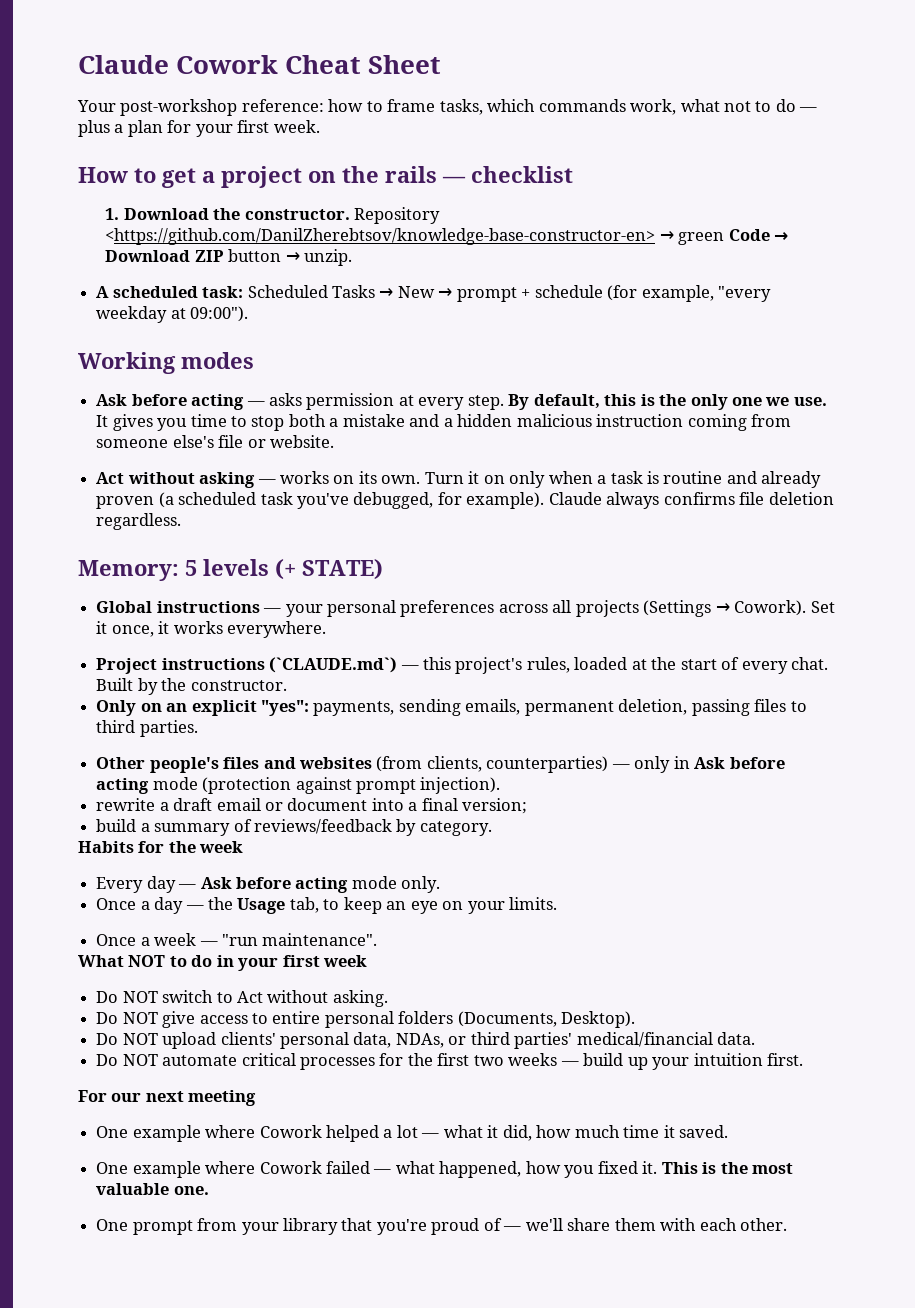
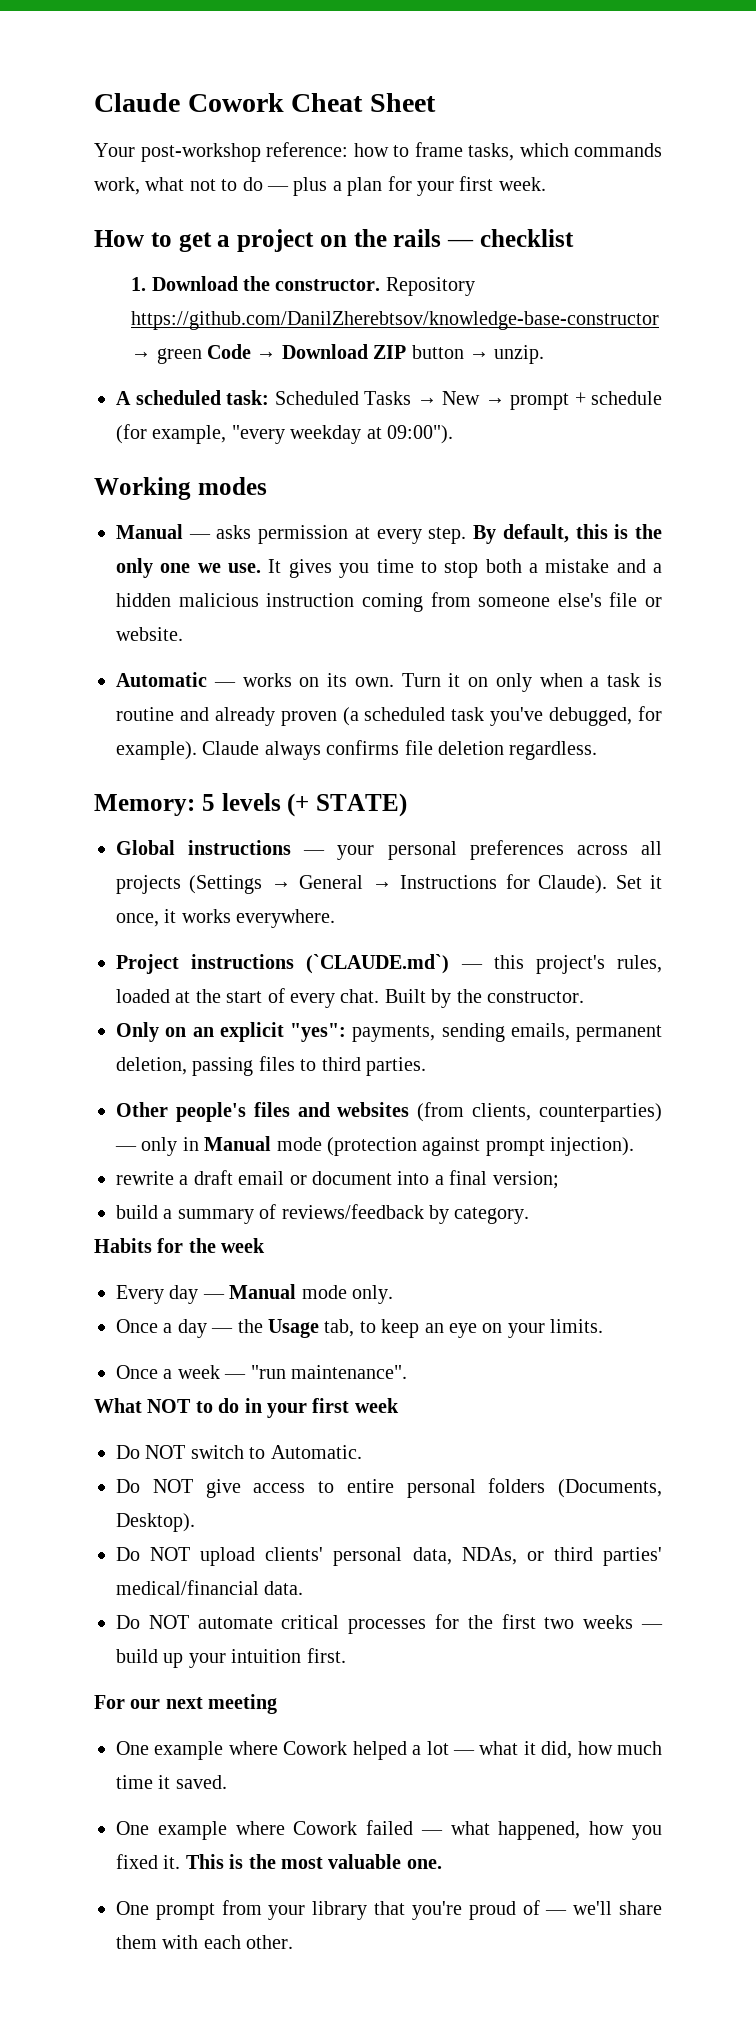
[105,228,656,245] <https://github.com/DanilZherebtsov/knowledge-base-constructor-en> -> [131,311,660,330] https://github.com/DanilZherebtsov/knowledge-base-constructor
[96,394,245,410] Ask before acting -> [116,524,183,539] Manual
[96,472,256,488] Act without asking -> [116,672,207,687] Automatic
[734,600,807,616] Cowork). -> [299,874,608,894] General → Instructions for Claude).
[694,757,785,769] [96,778,150,794] Ask before acting -> [204,1136,272,1151] Manual
[200,877,349,893] Ask before acting -> [229,1284,297,1299] Manual
[236,990,388,1007] Act without asking. -> [270,1445,362,1459] Automatic.

